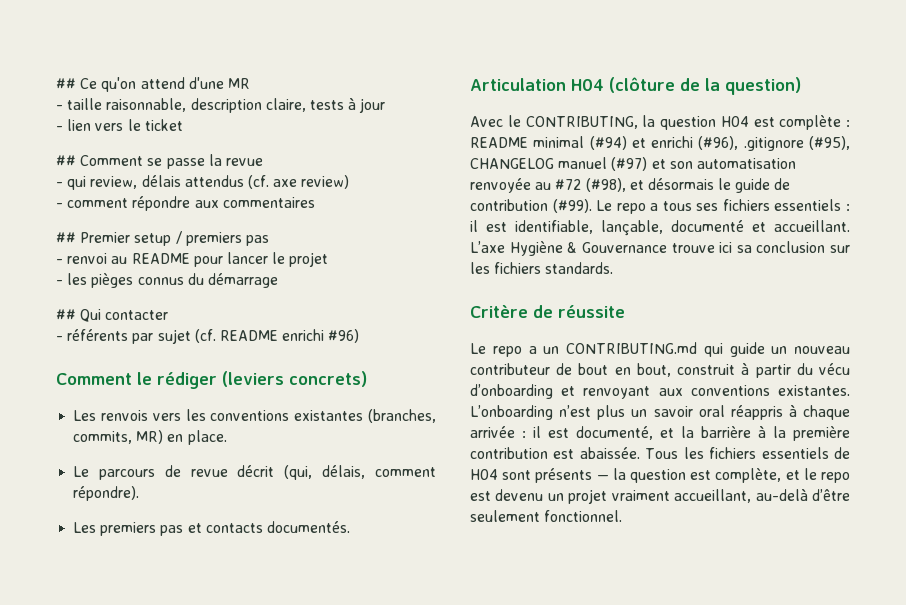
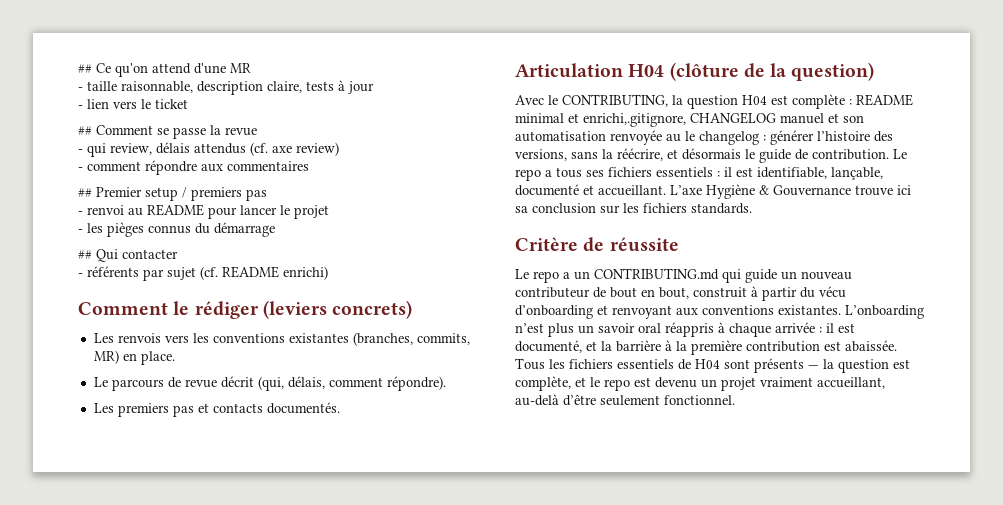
[282,329,360,343] enrichi #96) -> [283,266,328,280] enrichi)
[589,136,850,151] (#94) et enrichi (#96), .gitignore (#95), -> [568,113,686,127] et enrichi,.gitignore,
[611,157,648,171] (#97) -> (824, 118) none
[555,178,626,192] #72 (#98), -> [685,130,893,145] [515,148,663,161] le changelog : générer l’histoire des versions, sans la réécrire,
[470,199,592,213] contribution (#99). -> [812,149,889,160] contribution.

